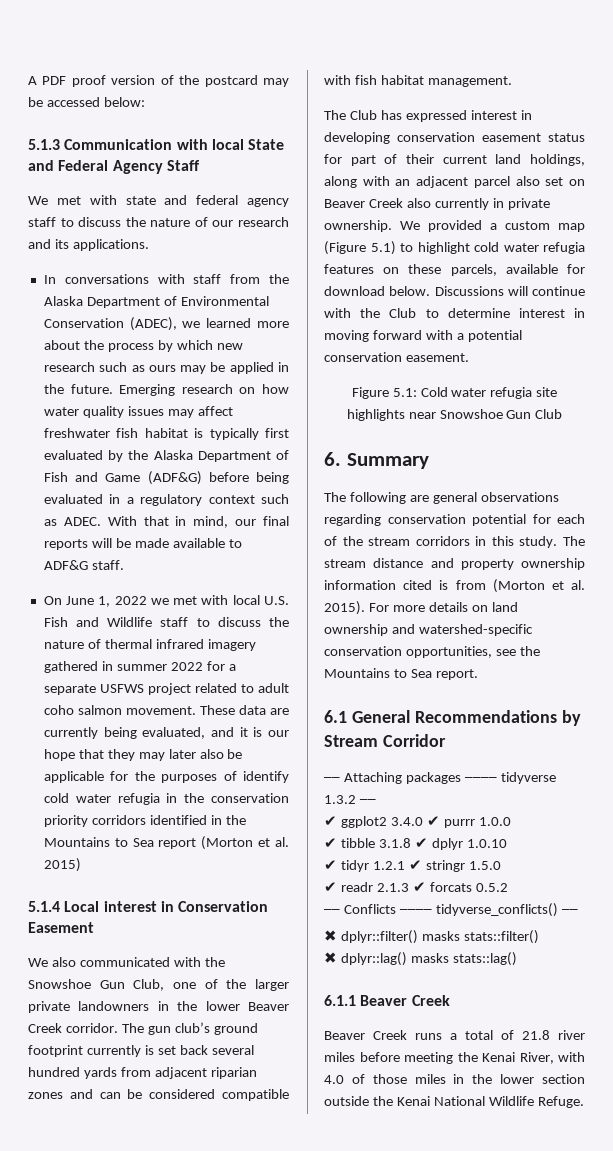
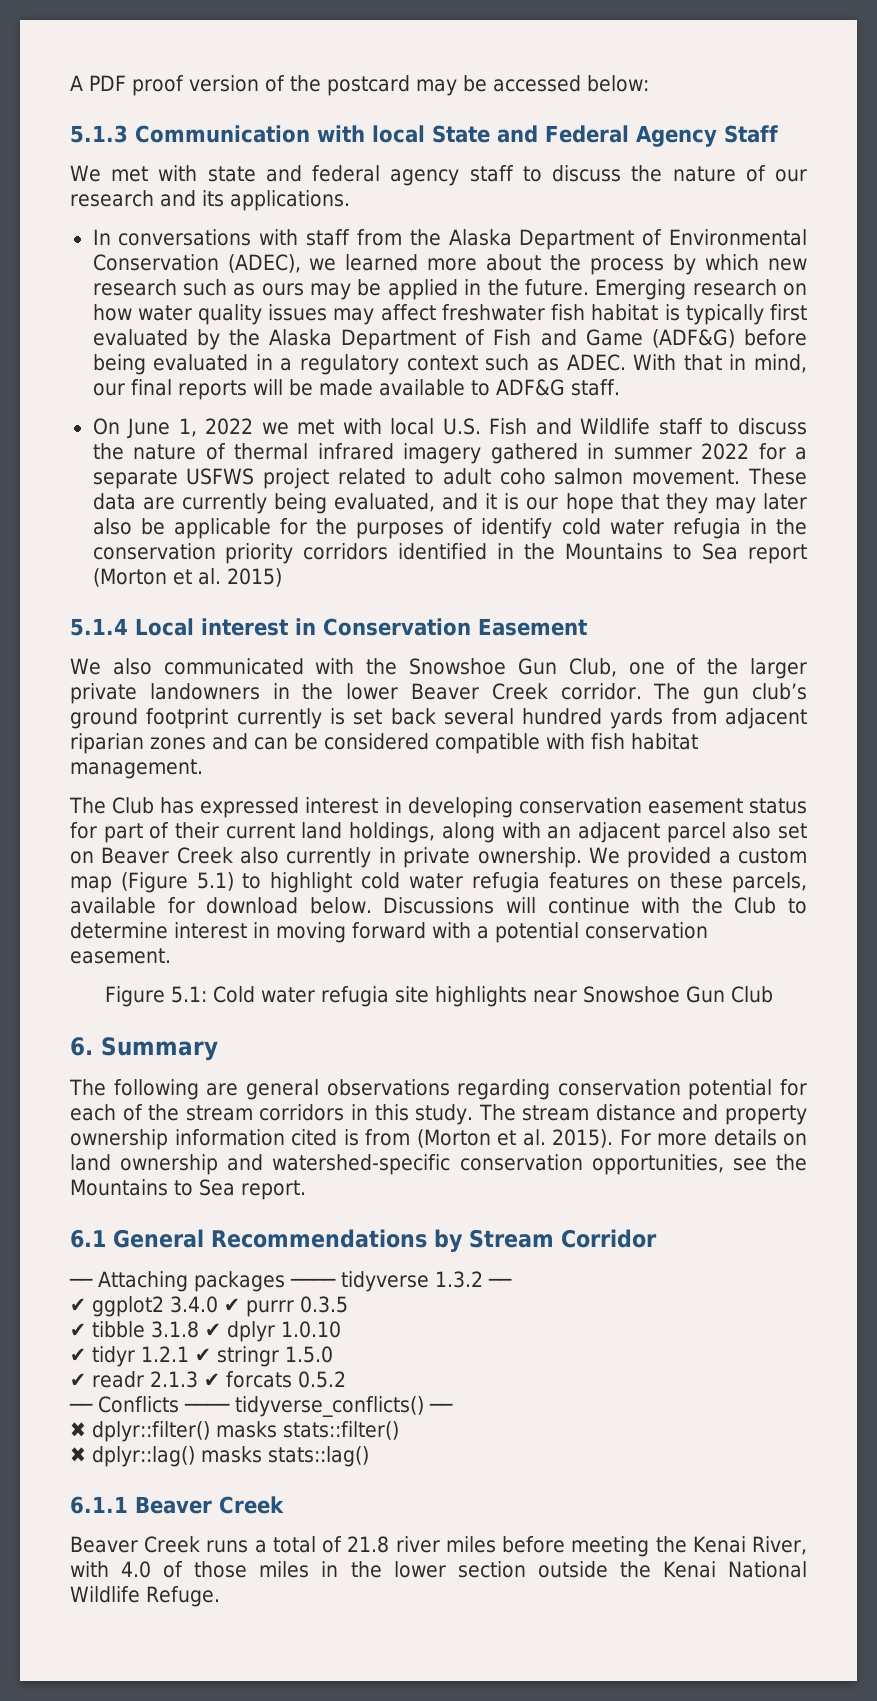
[478,817,511,826] 1.0.0 -> [300,1296,348,1313] 0.3.5

